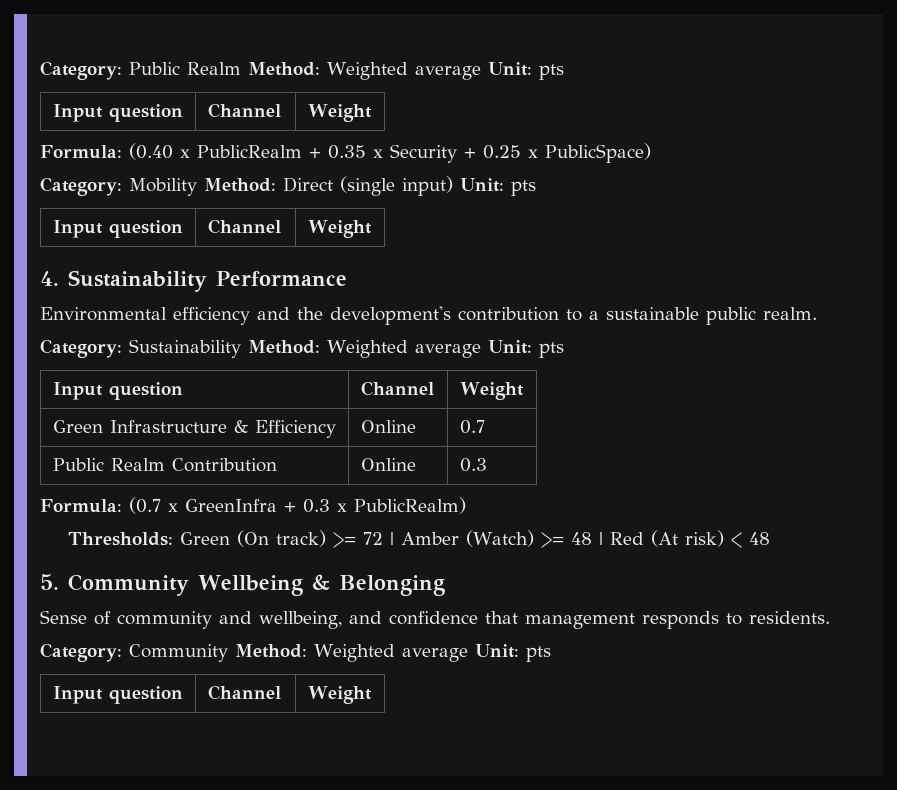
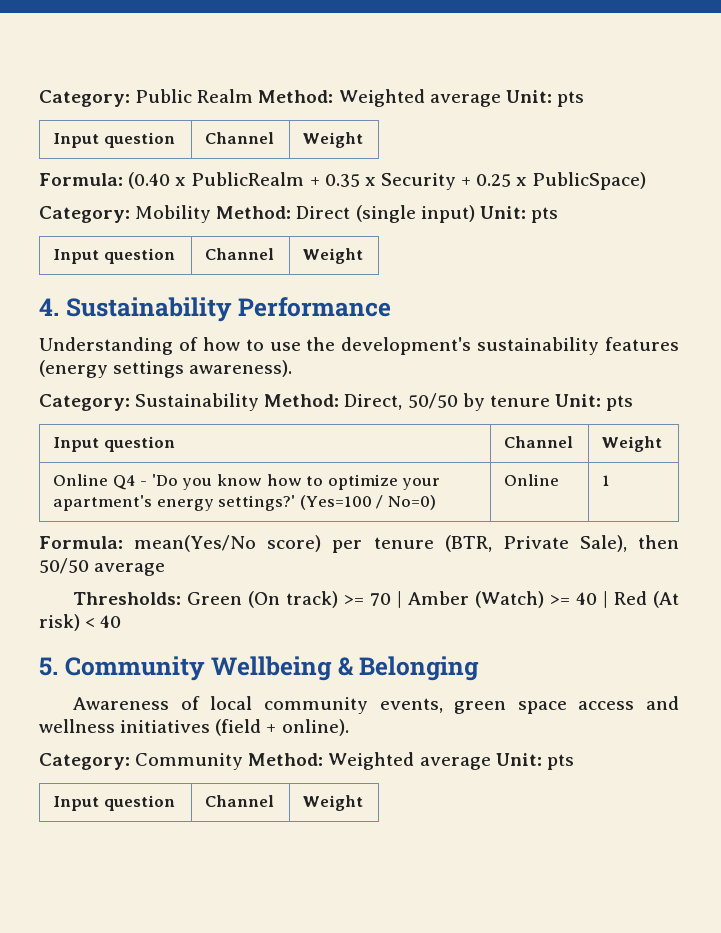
[40,306,817,325] Environmental efficiency and the development's contribution to a sustainable public realm. -> [39,337,679,355] [39,360,293,378] Understanding of how to use the development's sustainability features (energy settings awareness).
[327,340,564,358] [52,382,183,400] [360,381,434,396] [459,382,524,400] [52,420,336,438] [360,420,416,433] [459,420,485,434] [52,458,277,472] [360,458,416,471] [459,458,487,472] [40,497,466,514] Weighted average Unit: pts // Input question | Channel | Weight // Green Infrastructure & Efficiency | Online | 0.7 // Public Realm Contribution | Online | 0.3 // Formula: (0.7 x GreenInfra + 0.3 x PublicRealm) -> [344,393,634,411] [53,436,175,452] [504,436,574,448] [602,436,663,452] [53,474,441,490] [53,495,437,511] [504,474,560,486] [602,475,611,486] [39,535,679,553] [39,558,166,576] Direct, 50/50 by tenure Unit: pts // Input question | Channel | Weight // Online Q4 - 'Do you know how to optimize your apartment's energy settings?' (Yes=100 / No=0) | Online | 1 // Formula: mean(Yes/No score) per tenure (BTR, Private Sale), then 50/50 average
[362,532,383,545] 72 -> [370,593,392,606] 70
[570,532,592,545] 48 -> [576,592,598,605] 40
[748,532,770,545] 48 -> [100,615,122,628] 40
[40,610,830,629] Sense of community and wellbeing, and confidence that management responds to residents. -> [73,696,679,714] [39,719,349,736] Awareness of local community events, green space access and wellness initiatives (field + online).

